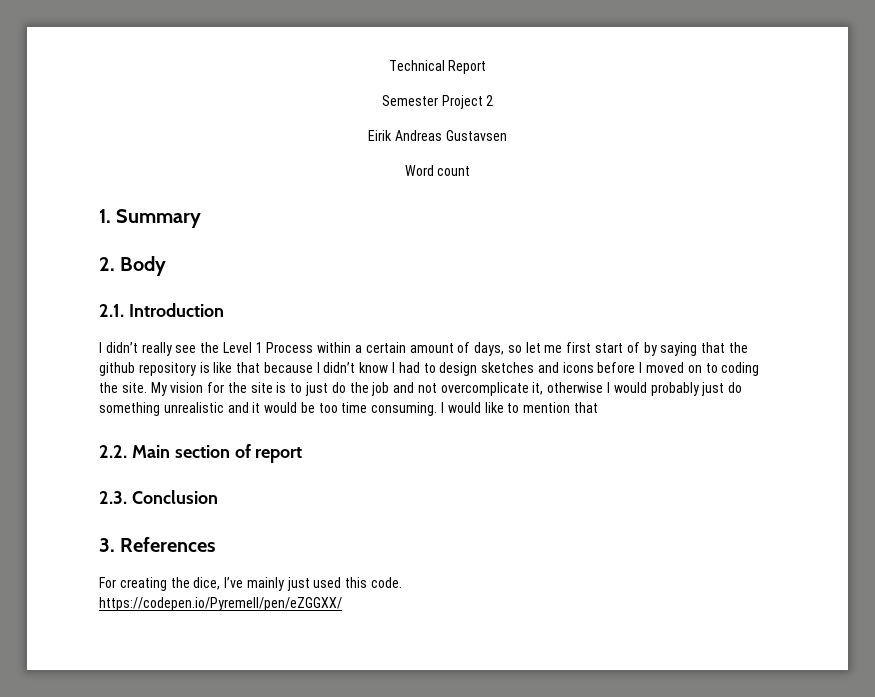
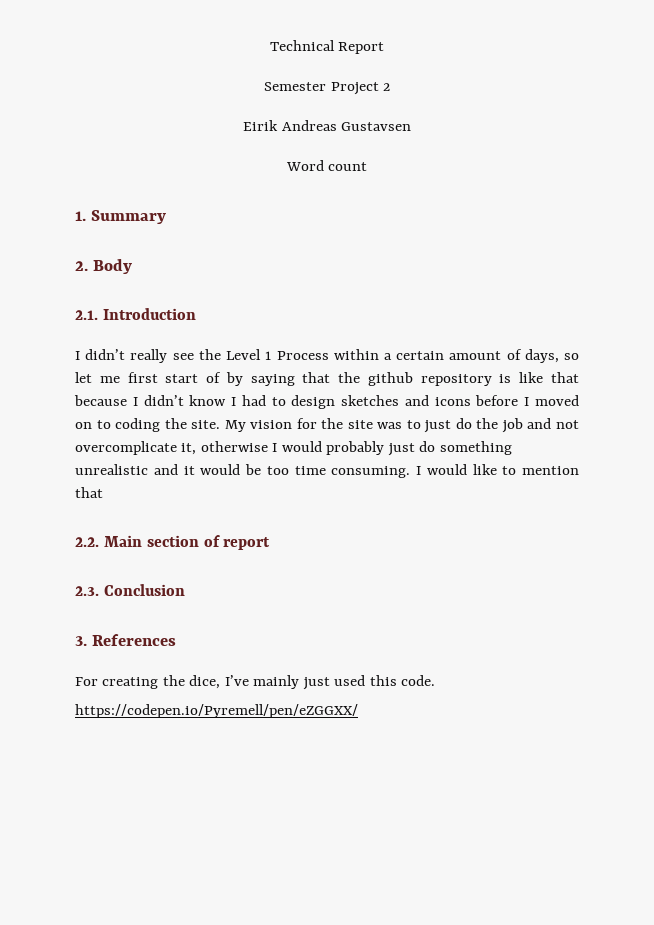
[276,382,287,393] is -> [377,422,403,429] was

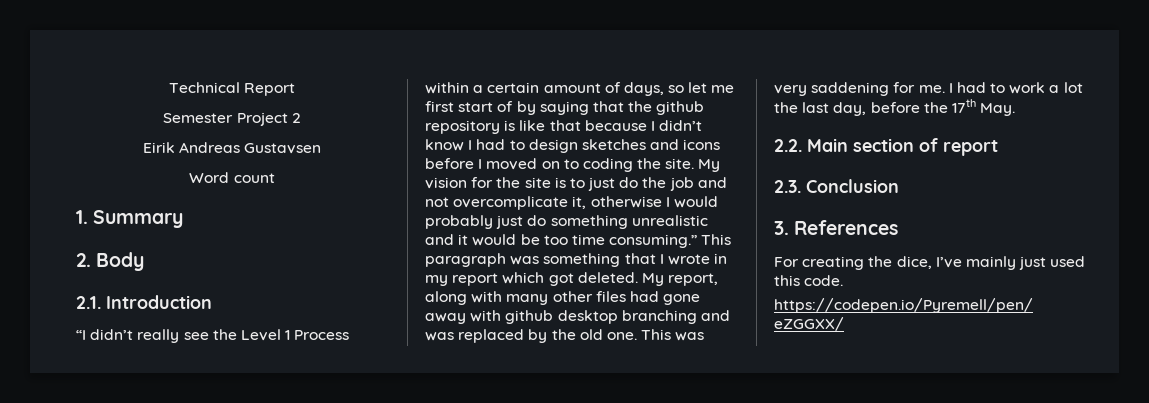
[75,351,80,360] I -> [76,330,86,340] “I
[377,422,403,429] was -> [554,177,566,188] is
[331,464,579,478] [75,487,103,498] consuming. I would like to mention that -> [609,234,732,248] [425,253,728,267] [425,272,719,286] [425,291,701,305] [425,310,730,324] [425,329,705,343] [774,82,1083,96] [774,99,1016,116] consuming.” This paragraph was something that I wrote in my report which got deleted. My report, along with many other files had gone away with github desktop branching and was replaced by the old one. This was very saddening for me. I had to work a lot the last day, before the 17th May.

